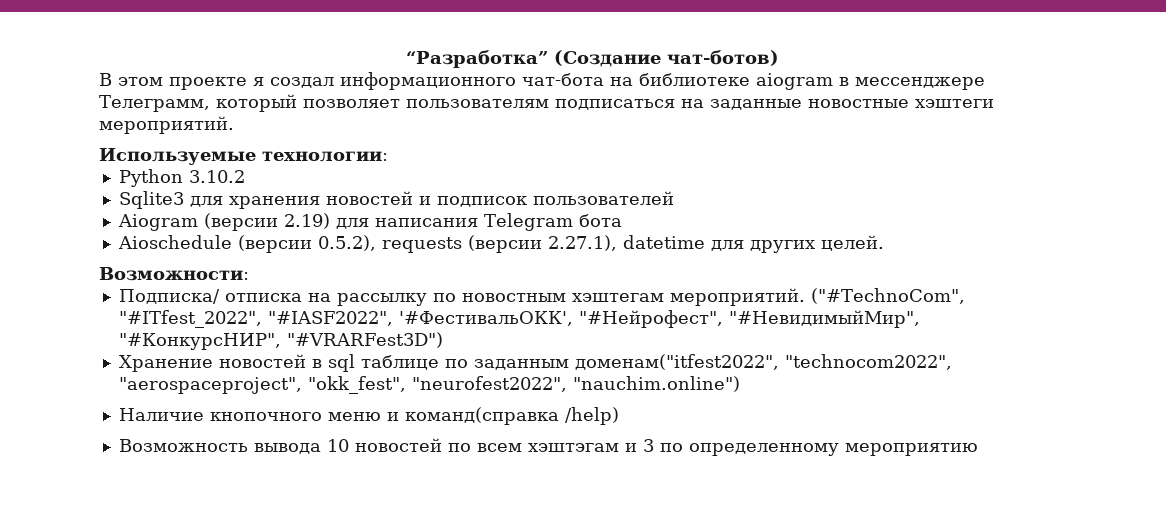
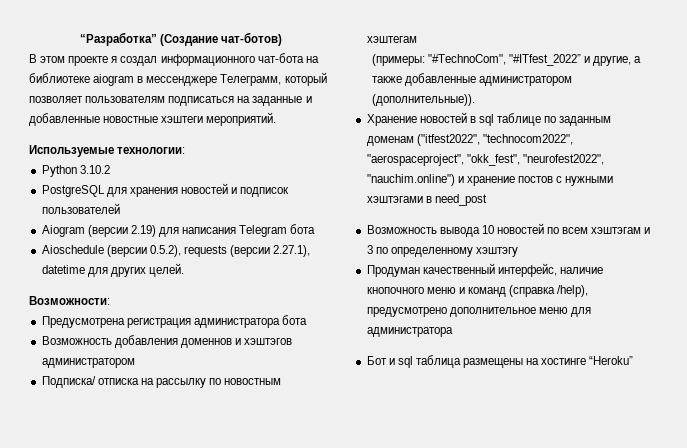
(802, 104) none -> [305,96,312,103] [29,113,100,126] и добавленные
[118,191,184,209] Sqlite3 -> [41,185,105,197] PostgreSQL
(249, 274) none -> [41,315,307,328] [41,335,293,348] [41,358,135,368] // Предусмотрена регистрация администратора бота // Возможность добавления доменнов и хэштэгов администратором
[669,288,965,306] [118,310,920,328] [118,332,443,350] мероприятий. ("#TechnoCom", "#ITfest_2022", "#IASF2022", '#ФестивальОКК', "#Нейрофест", "#НевидимыйМир", "#КонкурсНИР", "#VRARFest3D") -> [371,54,642,66] [371,73,572,86] [371,94,475,106] // (примеры: "#TechnoCom", "#ITfest_2022” и другие, а также добавленные администратором (дополнительные)).
[574,354,779,370] доменам("itfest2022", -> [366,134,480,146] доменам ("itfest2022",
[118,407,619,425] // Наличие кнопочного меню и команд(справка /help) -> [457,176,614,186] [366,194,487,206] и хранение постов с нужными хэштэгами в need_post
[844,443,978,456] мероприятию -> [475,247,518,257] [366,263,603,277] [366,285,589,297] [366,307,591,317] [366,327,453,337] [366,355,634,368] хэштэгу // Продуман качественный интерфейс, наличие кнопочного меню и команд (справка /help), предусмотрено дополнительное меню для администратора // Бот и sql таблица размещены на хостинге “Heroku”

